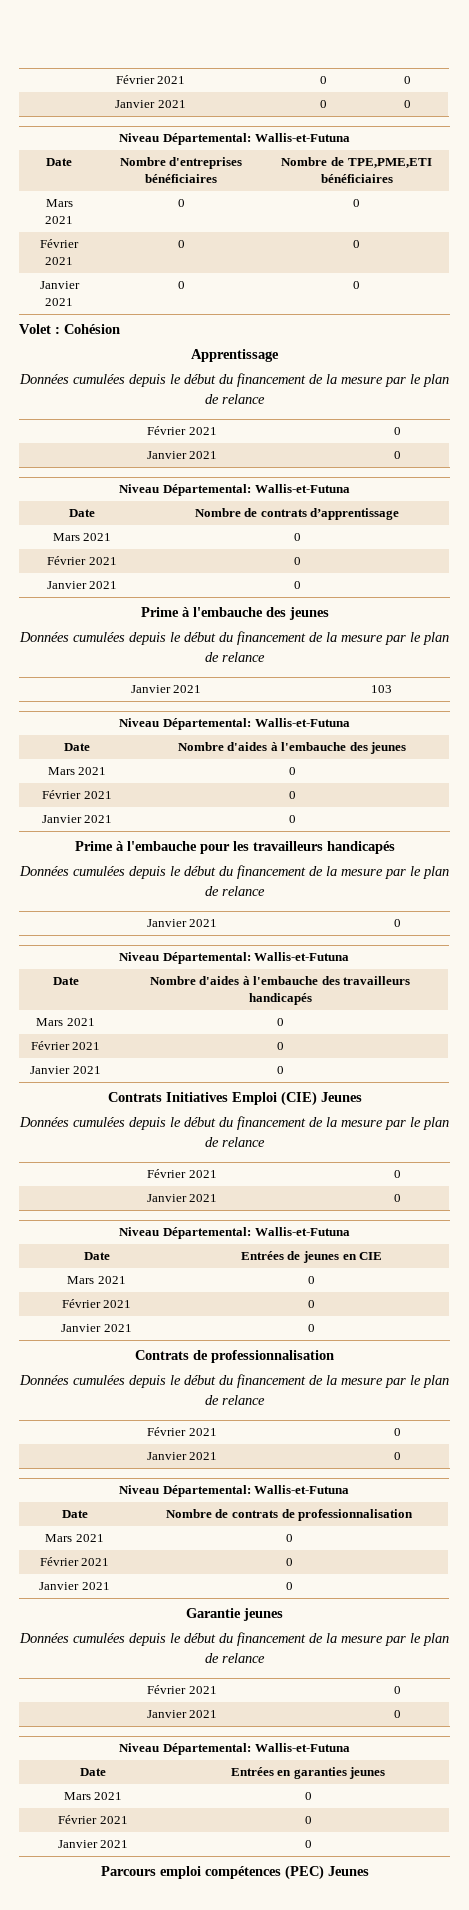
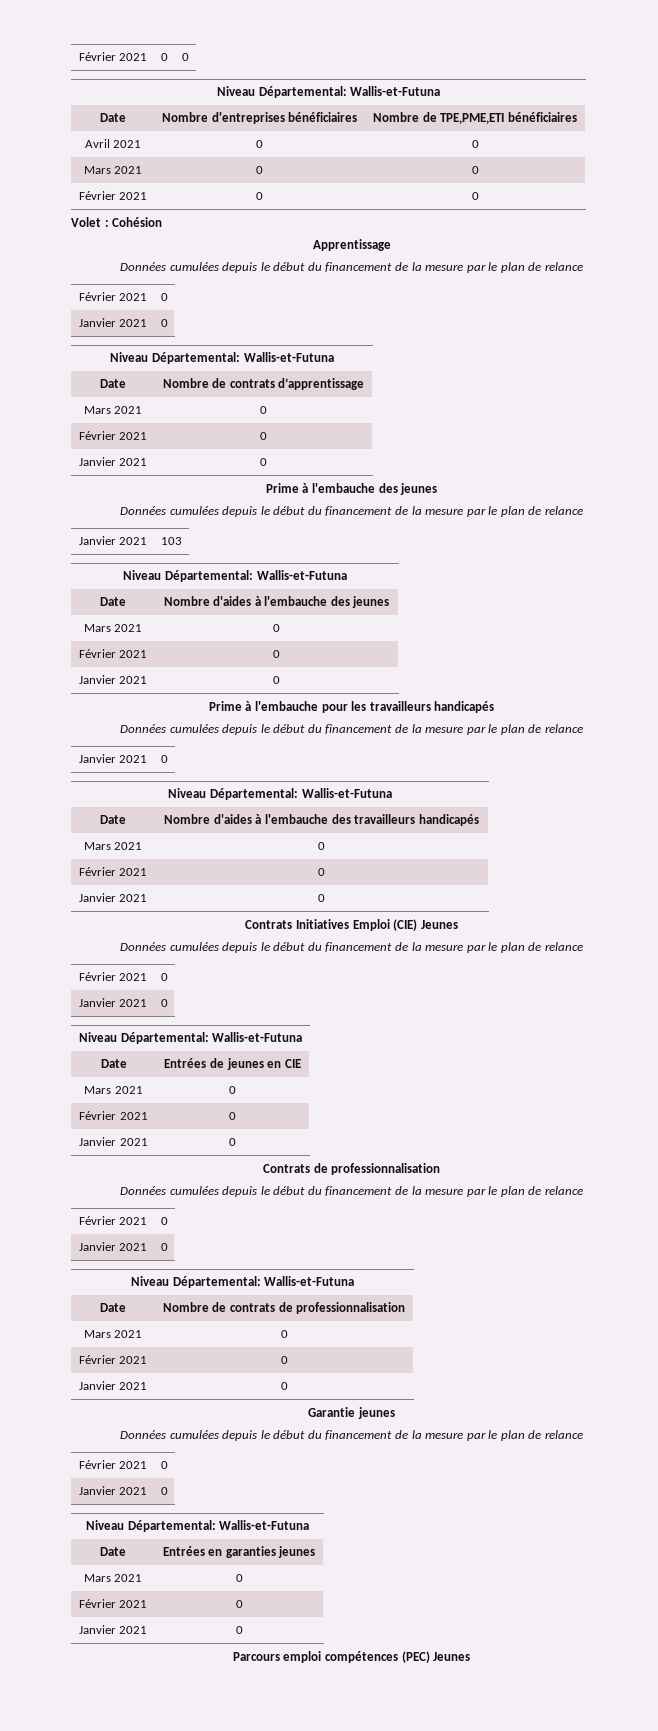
[115,75,186,84] [320,76,327,84] [403,76,411,84] [115,100,186,108] [320,100,327,108] [403,100,411,108] Février 2021 | 0 | 0 // Janvier 2021 | 0 | 0 -> [78,52,148,61] [161,53,168,61] [181,53,189,61] Février 2021 | 0 | 0
(393, 178) none -> [84,139,142,148] [256,140,263,148] [471,140,479,148] // Avril 2021 | 0 | 0
[39,281,80,289] [45,298,73,306] [177,281,185,289] [353,281,360,289] // Janvier 2021 | 0 | 0 -> (479, 196) none

